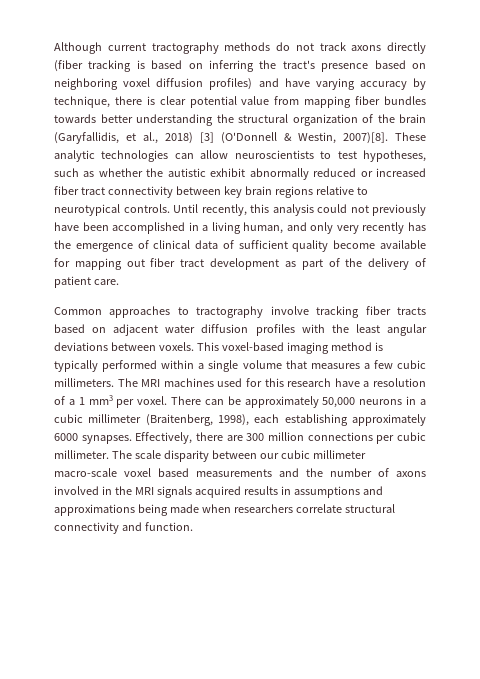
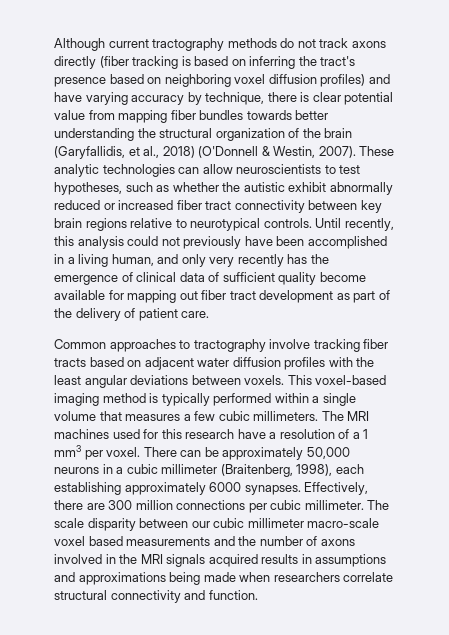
[200,132,214,143] [3] -> (195, 152) none
[343,132,388,144] 2007)[8]. -> [318,146,356,158] 2007).

